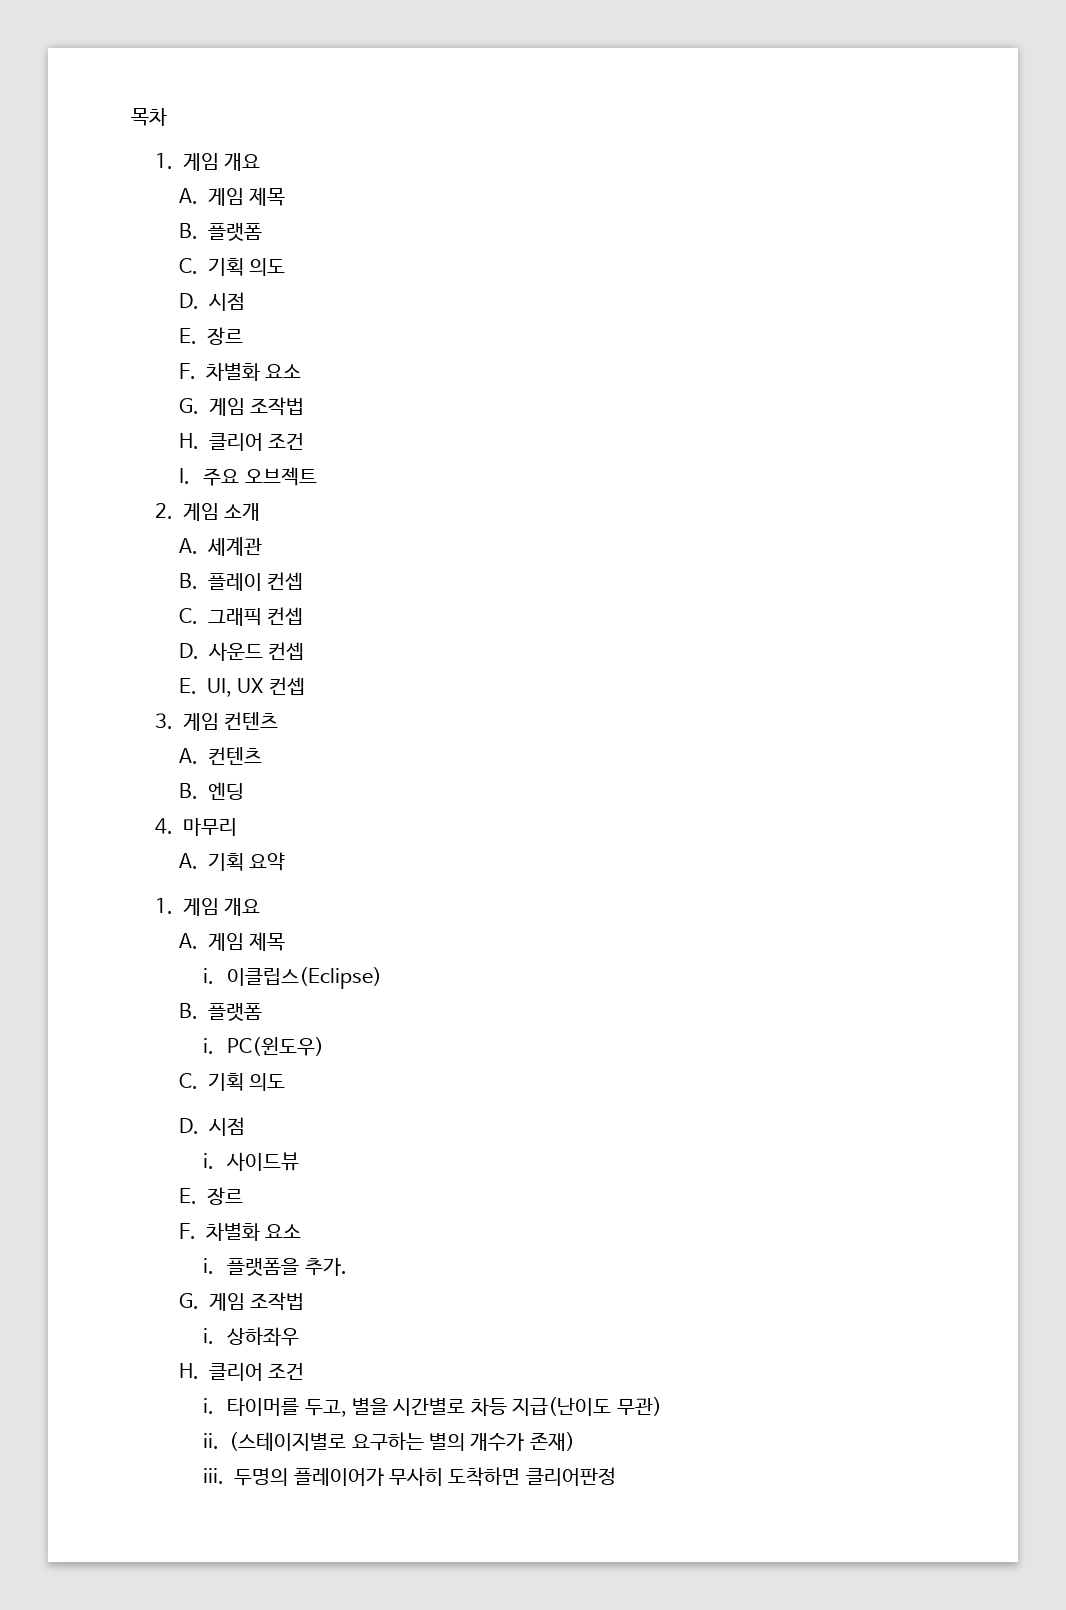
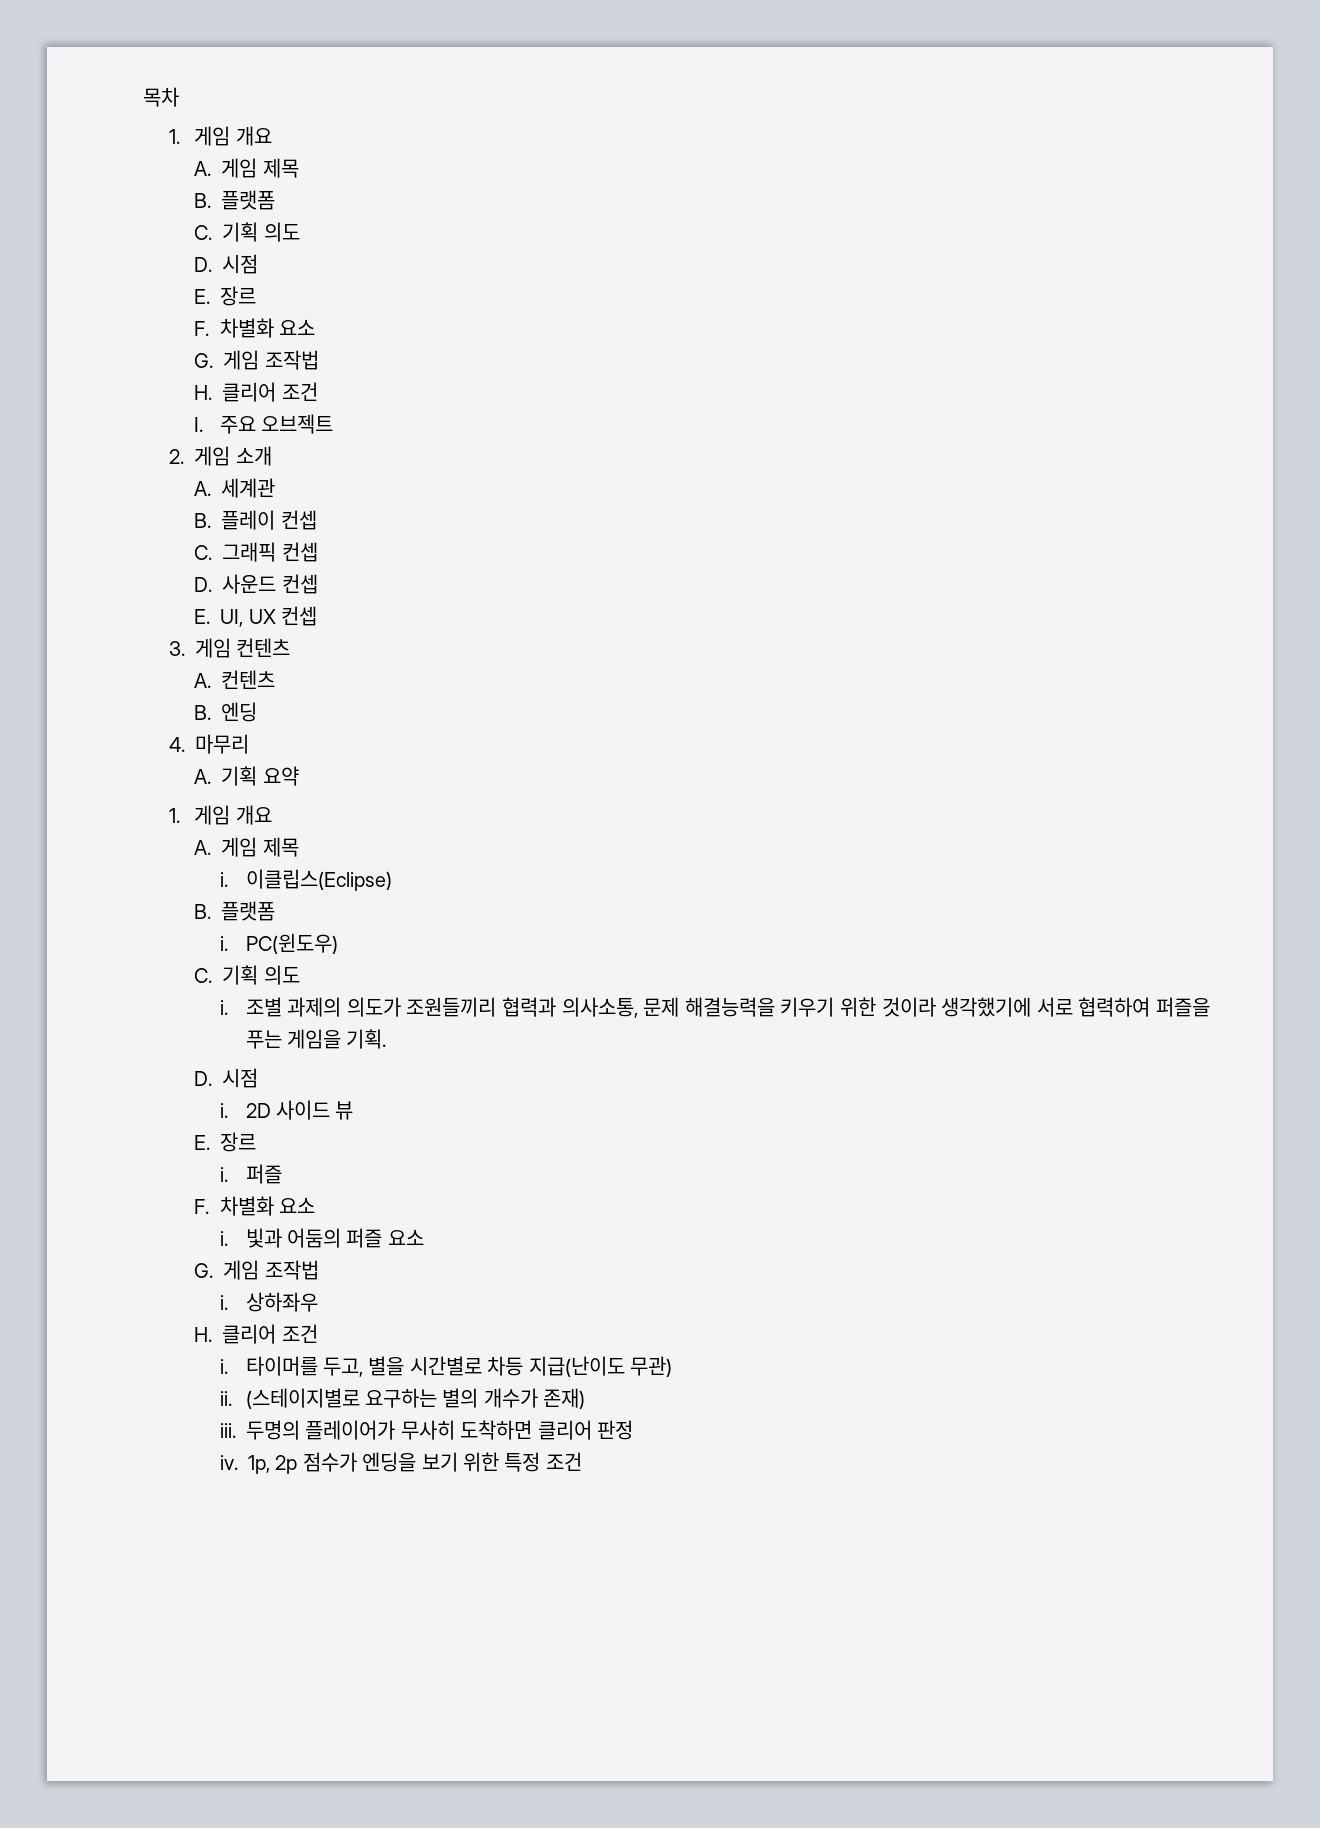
(286, 1082) none -> [219,997,1210,1018] [245,1029,387,1049] // i. 조별 과제의 의도가 조원들끼리 협력과 의사소통, 문제 해결능력을 키우기 위한 것이라 생각했기에 서로 협력하여 퍼즐을 푸는 게임을 기획.
[226,1152,300,1171] [179,1187,244,1205] 사이드뷰 // E. 장르 -> [245,1100,354,1120] [194,1132,257,1152] [219,1164,282,1184] 2D 사이드 뷰 // E. 장르 // i. 퍼즐
[227,1258,347,1276] 플랫폼을 추가. -> [245,1228,424,1248] 빛과 어둠의 퍼즐 요소
[525,1467,616,1486] 클리어판정 -> [537,1420,633,1440] [219,1452,582,1474] 클리어 판정 // iv. 1p, 2p 점수가 엔딩을 보기 위한 특정 조건

